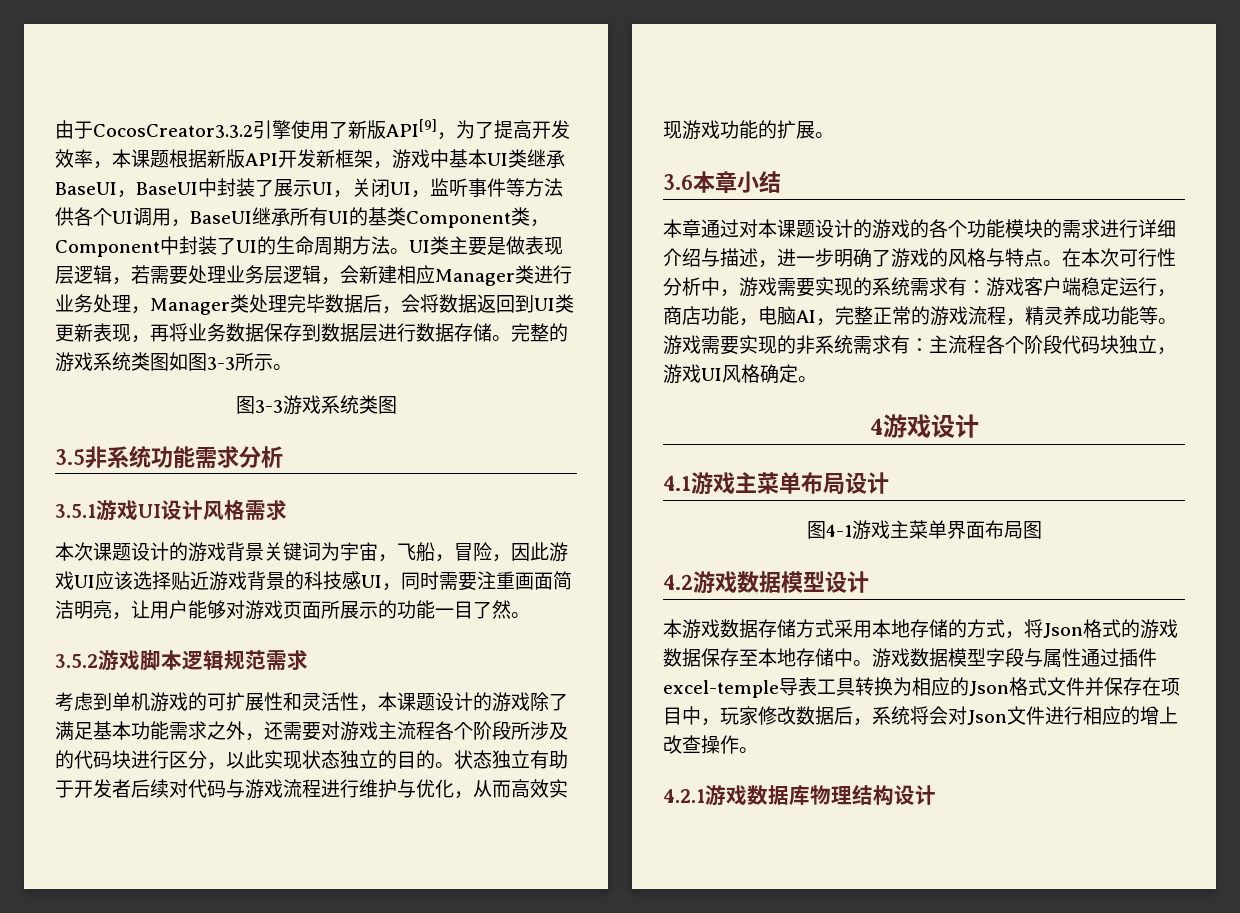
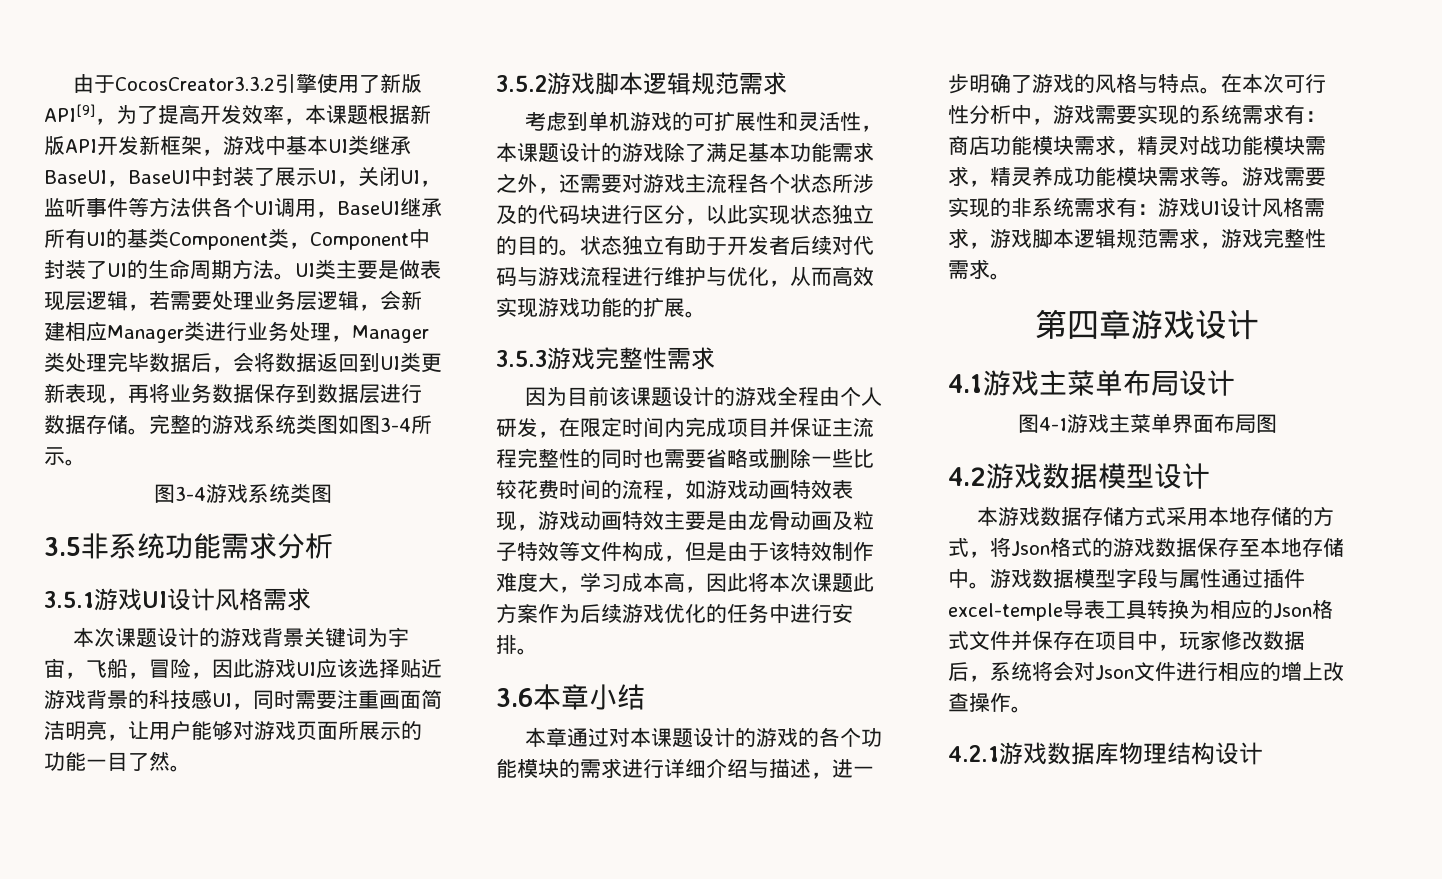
[207,357,235,370] 3-3 -> [380,417,411,432] 3-4
[254,400,283,413] 3-3 -> [175,486,206,501] 3-4
[473,721,511,740] 阶段 -> [790,174,832,193] 状态
(834, 135) none -> [496,347,715,370] [524,386,882,407] [496,417,874,438] [496,448,874,469] [496,479,853,500] [496,510,874,531] [496,541,874,562] [496,572,874,593] [496,603,853,624] [496,634,538,655] // 3.5.3游戏完整性需求 // 因为目前该课题设计的游戏全程由个人研发，在限定时间内完成项目并保证主流程完整性的同时也需要省略或删除一些比较花费时间的流程，如游戏动画特效表现，游戏动画特效主要是由龙骨动画及粒子特效等文件构成，但是由于该特效制作难度大，学习成本高，因此将本次课题此方案作为后续游戏优化的任务中进行安排。
[986,277,1176,297] [663,306,1006,326] 游戏客户端稳定运行，商店功能，电脑AI，完整正常的游戏流程 -> [948,135,1326,156] [948,166,969,186] 商店功能模块需求，精灵对战功能模块需求
(1139, 315) none -> [1116,166,1200,186] 模块需求
[929,335,1176,355] [663,364,817,384] [869,418,883,435] 主流程各个阶段代码块独立，游戏UI风格确定。 // 4 -> [1158,197,1325,218] [948,228,1326,249] [948,259,1011,280] [1035,309,1131,339] 游戏UI设计风格需求，游戏脚本逻辑规范需求，游戏完整性需求。 // 第四章

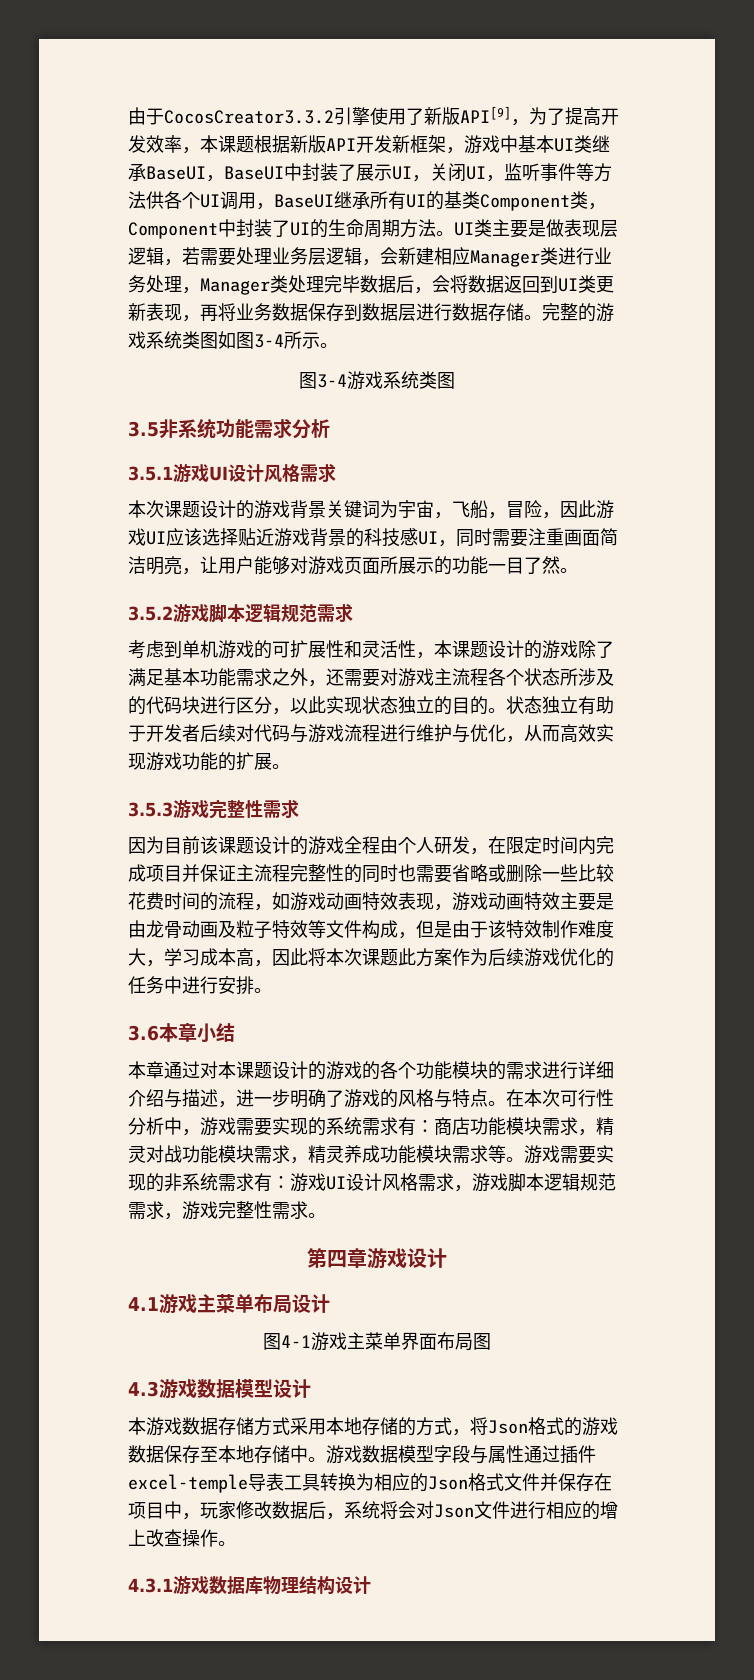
[948,467,986,486] 4.2 -> [128,1381,159,1397] 4.3
[948,745,999,762] 4.2.1 -> [128,1578,173,1593] 4.3.1

